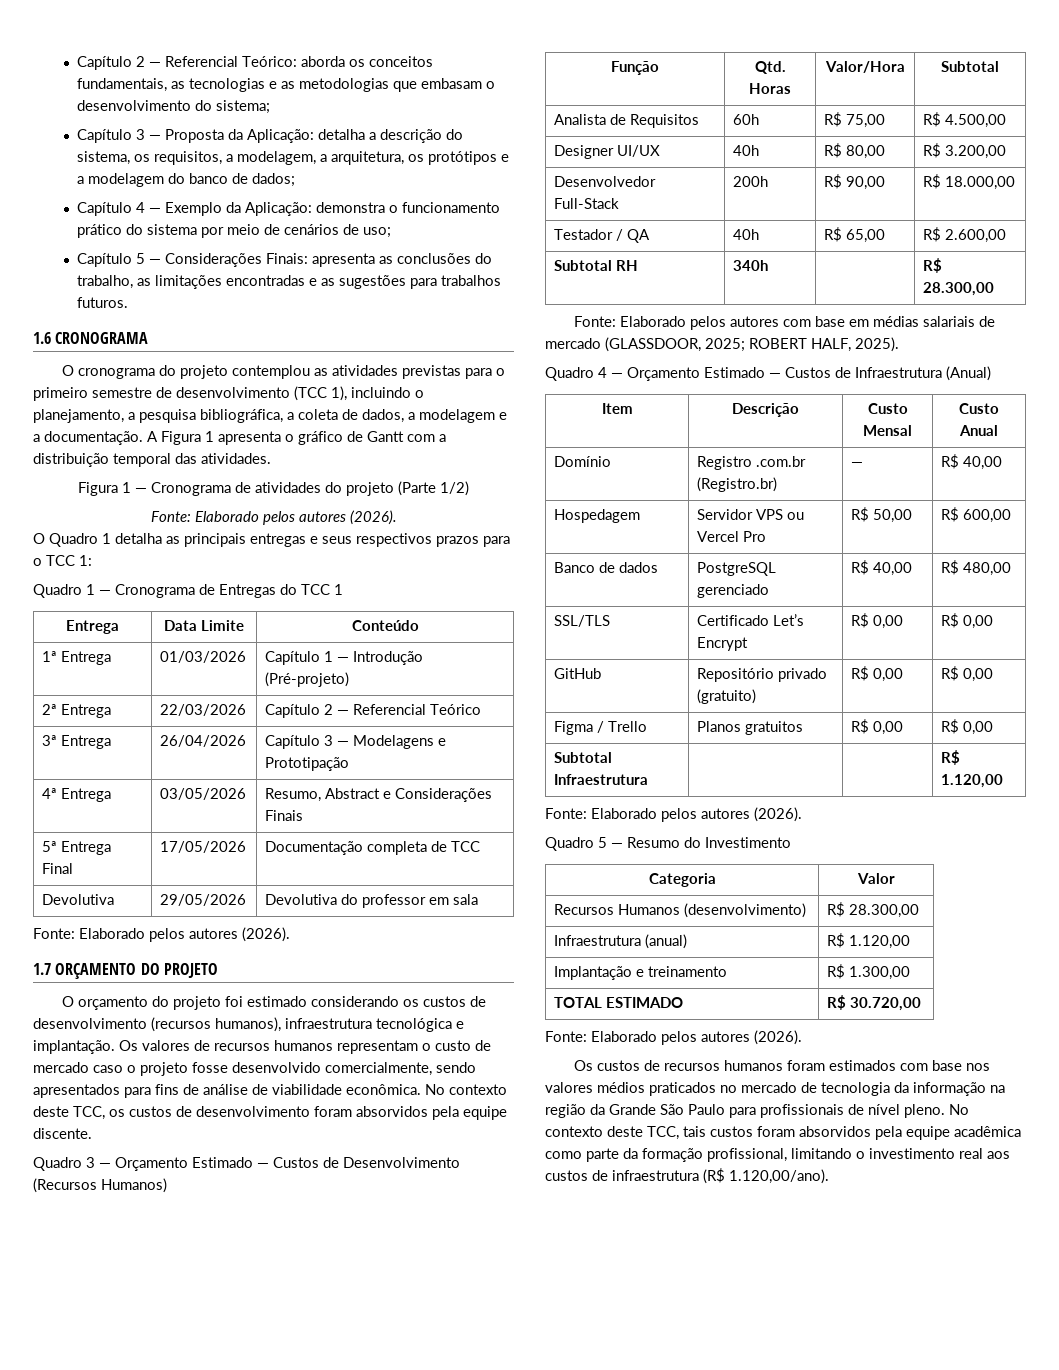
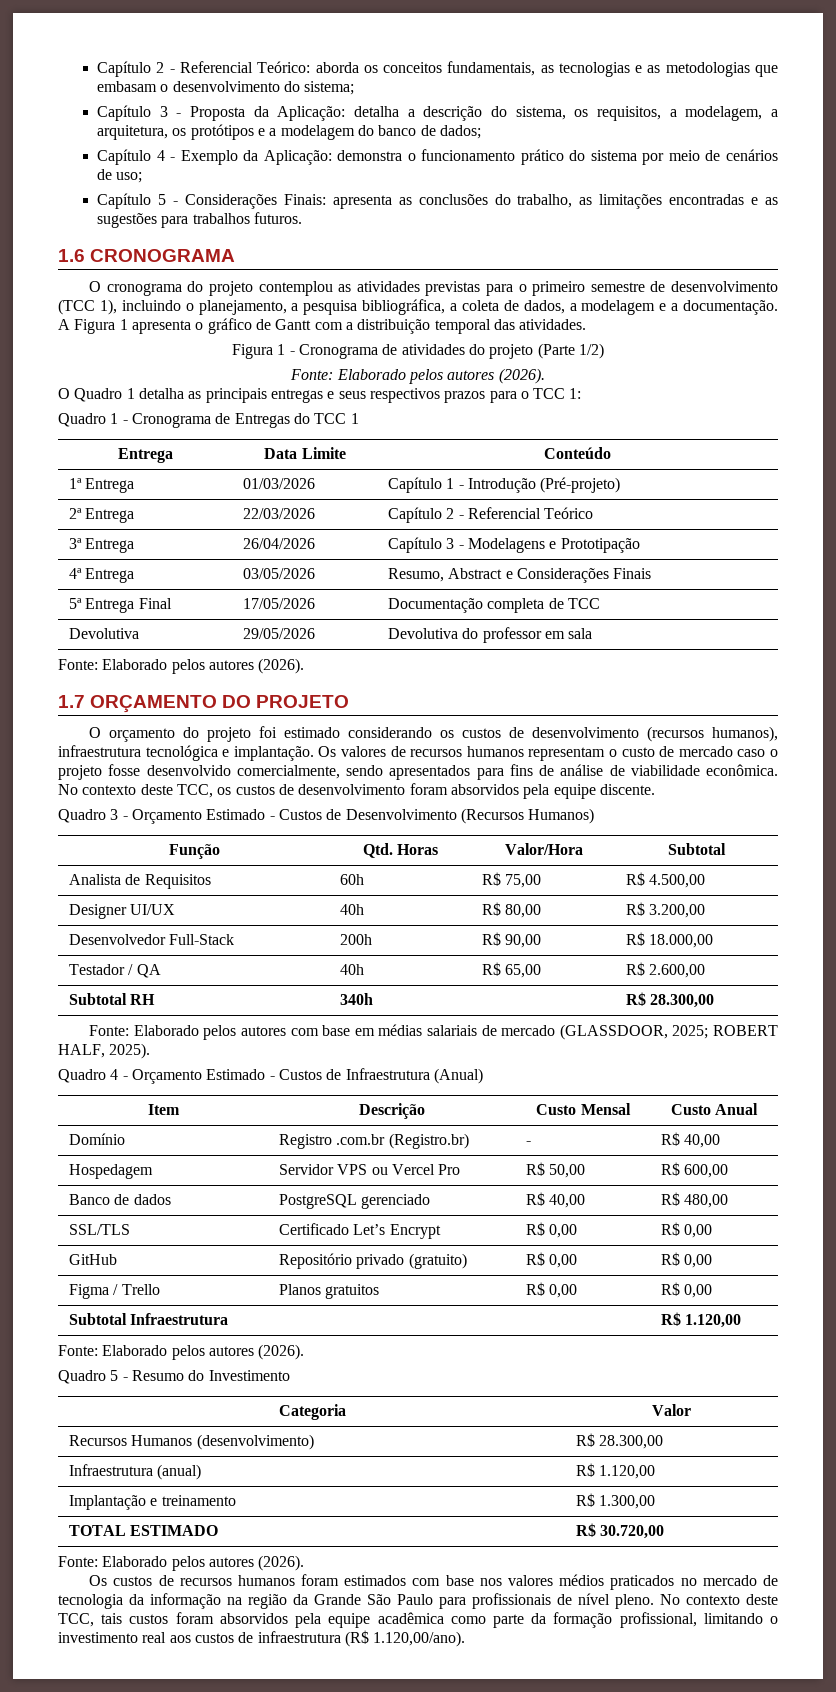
[76,56,161,70] Capítulo 2 — -> [97,61,175,77] Capítulo 2 -
[148,135,161,140] — -> [176,113,182,117] -
[148,208,161,213] — -> [170,157,176,161] -
[148,259,161,264] — -> [172,201,178,205] -
[135,488,147,493] — -> [289,351,295,355] -
[99,590,111,595] — -> [122,420,128,424] -
[337,657,350,662] — -> [458,485,464,489] -
[337,710,350,715] — -> [458,515,464,519] -
[337,741,350,746] — -> [458,545,464,549] -
[99,1157,269,1171] — Orçamento Estimado — -> [122,809,275,824] - Orçamento Estimado -
[611,367,781,381] — Orçamento Estimado — -> [122,1069,275,1084] - Orçamento Estimado -
[851,462,864,467] — -> [525,1141,531,1145] -
[611,843,623,848] — -> [122,1377,128,1381] -

